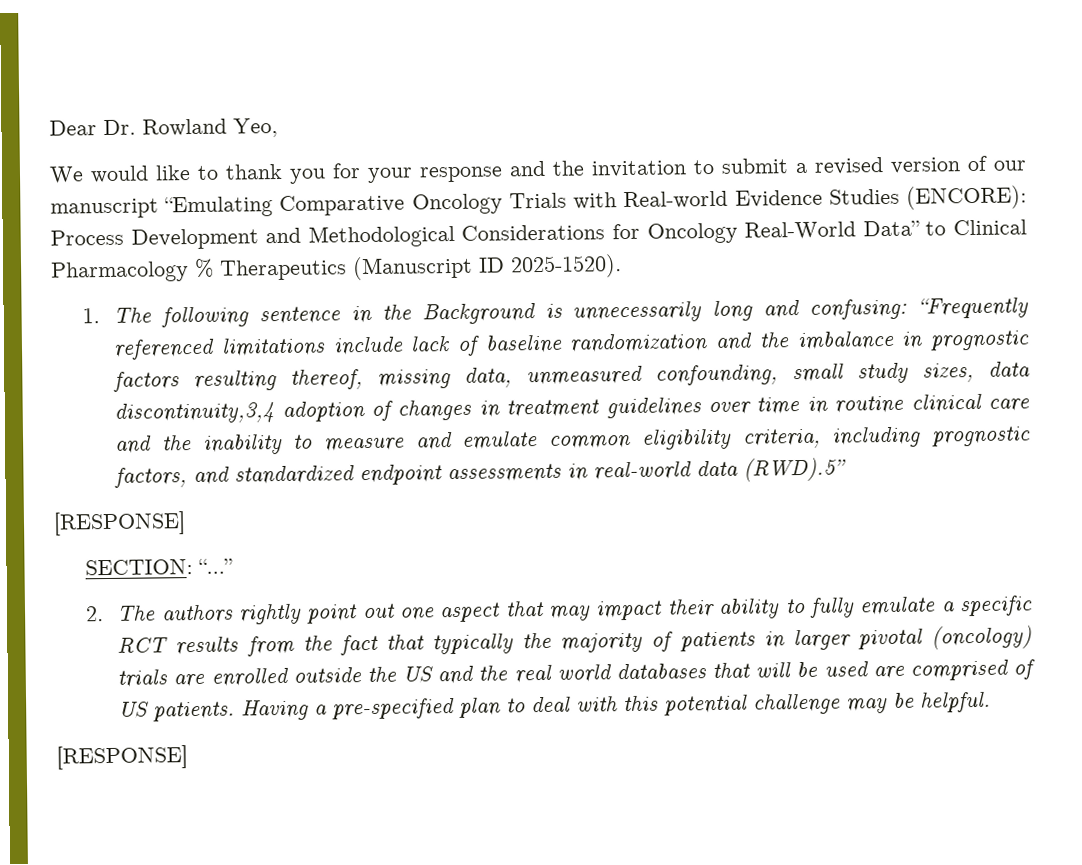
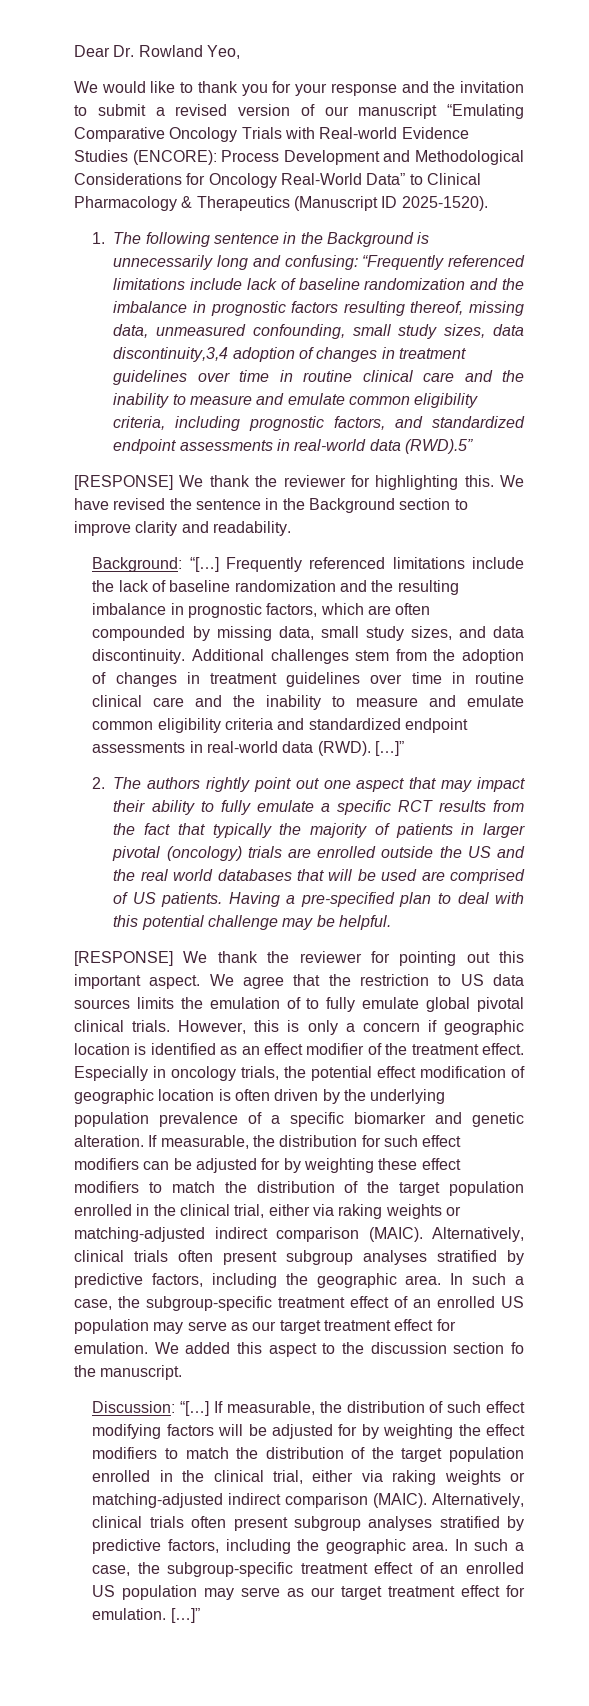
[194,258,214,278] % -> [181,196,193,208] &
[85,558,234,576] // SECTION: “…” -> [179,475,524,490] [74,498,468,513] [74,521,291,536] [92,557,525,572] [92,580,459,595] [92,603,431,618] [92,626,525,641] [92,649,524,664] [92,672,525,687] [92,695,525,710] [92,718,469,733] [92,741,405,756] We thank the reviewer for highlighting this. We have revised the sentence in the Background section to improve clarity and readability. // Background: “[…] Frequently referenced limitations include the lack of baseline randomization and the resulting imbalance in prognostic factors, which are often compounded by missing data, small study sizes, and data discontinuity. Additional challenges stem from the adoption of changes in treatment guidelines over time in routine clinical care and the inability to measure and emulate common eligibility criteria and standardized endpoint assessments in real-world data (RWD). […]”
(188, 757) none -> [183,951,524,966] [74,974,524,989] [74,997,524,1012] [74,1020,524,1035] [74,1043,524,1055] [74,1066,525,1081] [74,1089,446,1104] [74,1112,524,1127] [74,1135,462,1149] [74,1158,461,1173] [74,1181,524,1196] [74,1204,461,1219] [74,1227,524,1242] [74,1250,524,1265] [74,1273,524,1288] [74,1296,524,1311] [74,1319,456,1334] [74,1342,524,1357] [74,1365,183,1380] [92,1401,526,1416] [92,1424,525,1439] [92,1447,525,1462] [92,1470,525,1485] [92,1493,525,1508] [92,1516,524,1531] [92,1539,525,1554] [92,1562,524,1577] [92,1585,526,1600] [92,1608,200,1623] We thank the reviewer for pointing out this important aspect. We agree that the restriction to US data sources limits the emulation of to fully emulate global pivotal clinical trials. However, this is only a concern if geographic location is identified as an effect modifier of the treatment effect. Especially in oncology trials, the potential effect modification of geographic location is often driven by the underlying population prevalence of a specific biomarker and genetic alteration. If measurable, the distribution for such effect modifiers can be adjusted for by weighting these effect modifiers to match the distribution of the target population enrolled in the clinical trial, either via raking weights or matching-adjusted indirect comparison (MAIC). Alternatively, clinical trials often present subgroup analyses stratified by predictive factors, including the geographic area. In such a case, the subgroup-specific treatment effect of an enrolled US population may serve as our target treatment effect for emulation. We added this aspect to the discussion section fo the manuscript. // Discussion: “[…] If measurable, the distribution of such effect modifying factors will be adjusted for by weighting the effect modifiers to match the distribution of the target population enrolled in the clinical trial, either via raking weights or matching-adjusted indirect comparison (MAIC). Alternatively, clinical trials often present subgroup analyses stratified by predictive factors, including the geographic area. In such a case, the subgroup-specific treatment effect of an enrolled US population may serve as our target treatment effect for emulation. […]”

